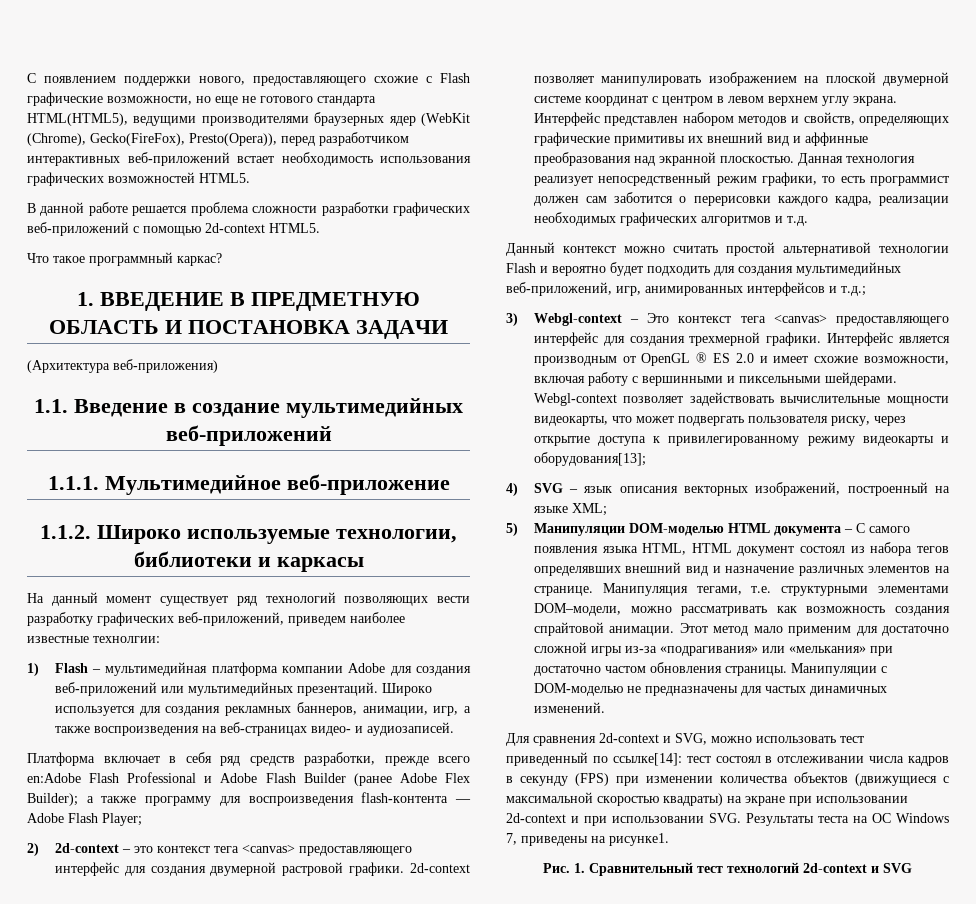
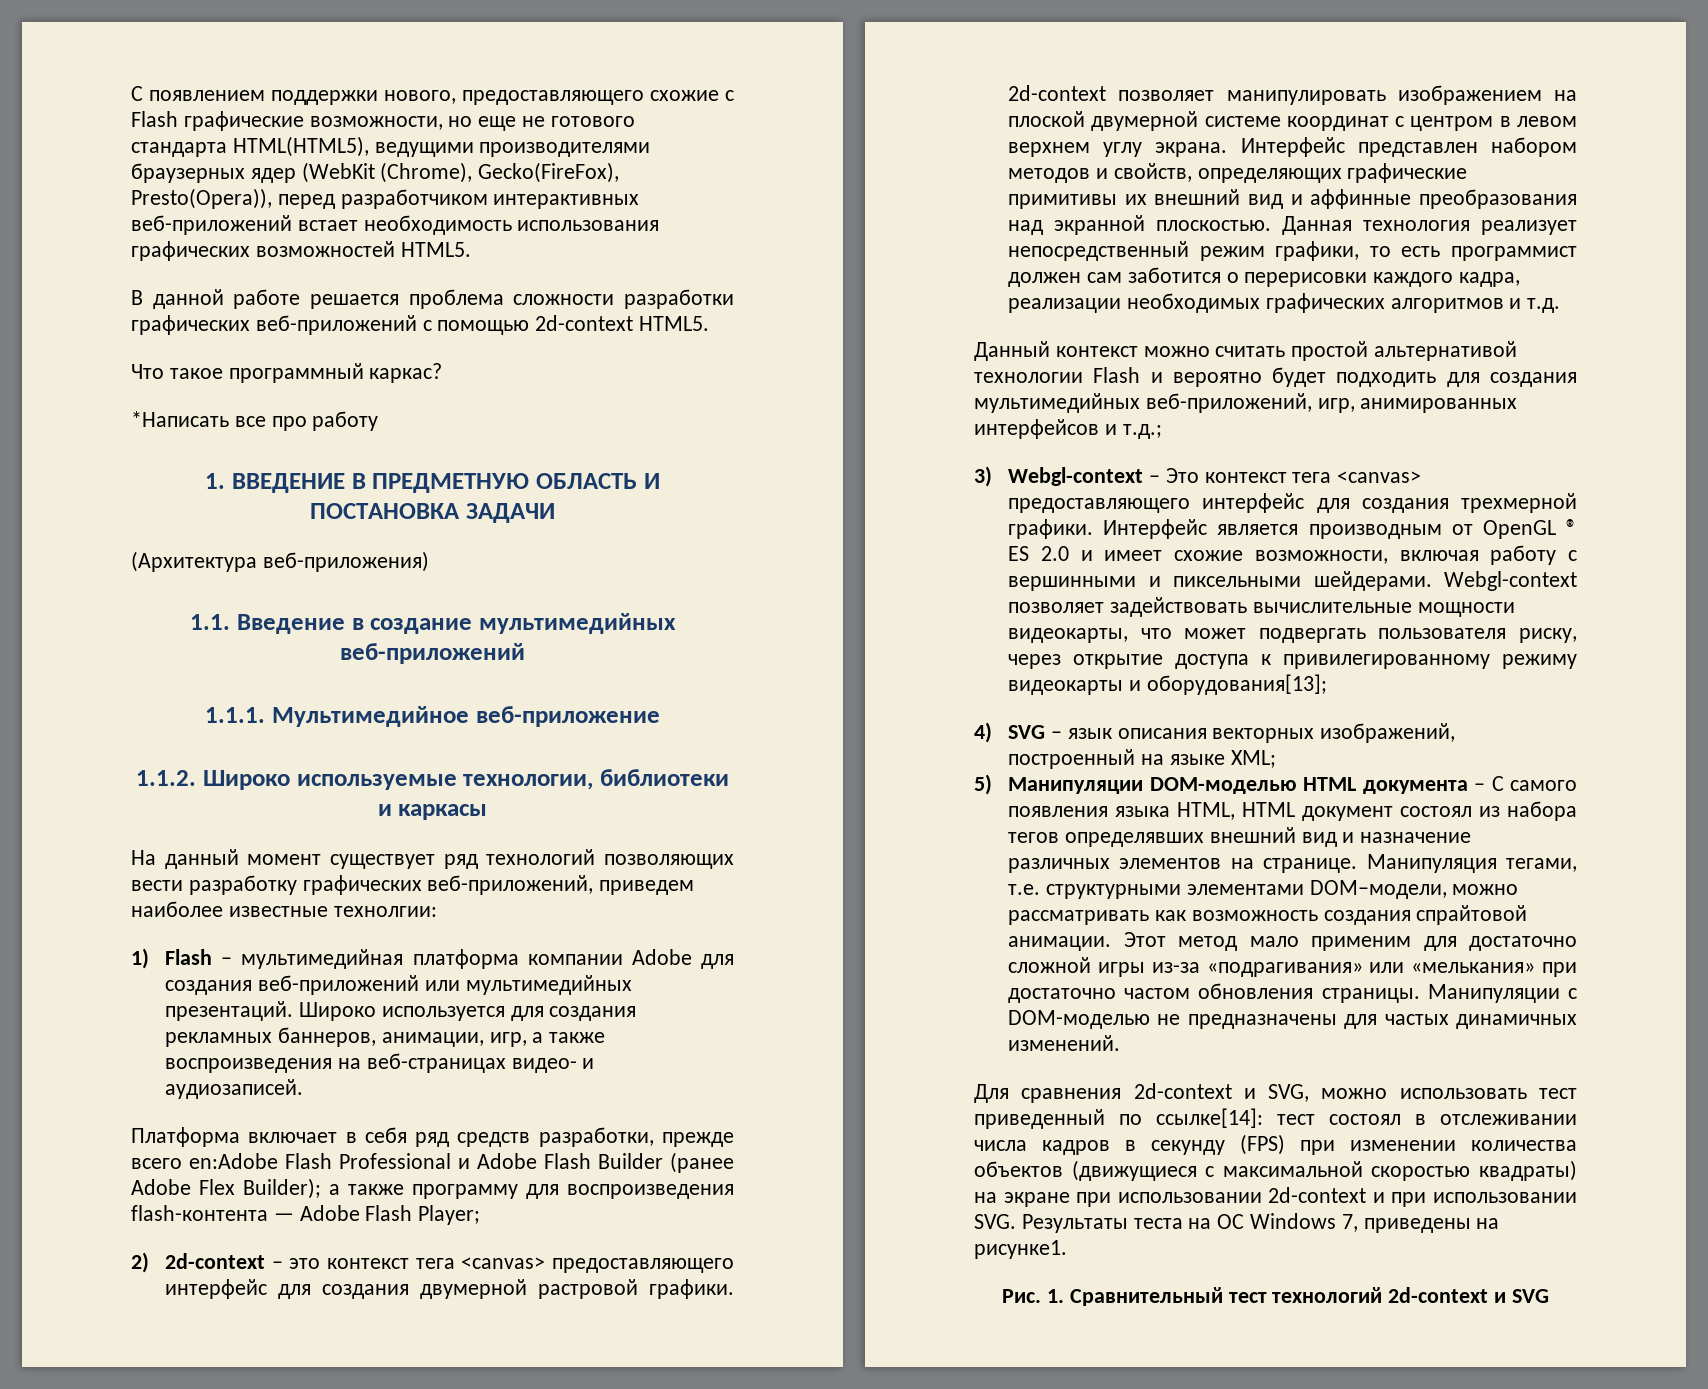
(222, 259) none -> [131,411,379,431] // *Написать все про работу

